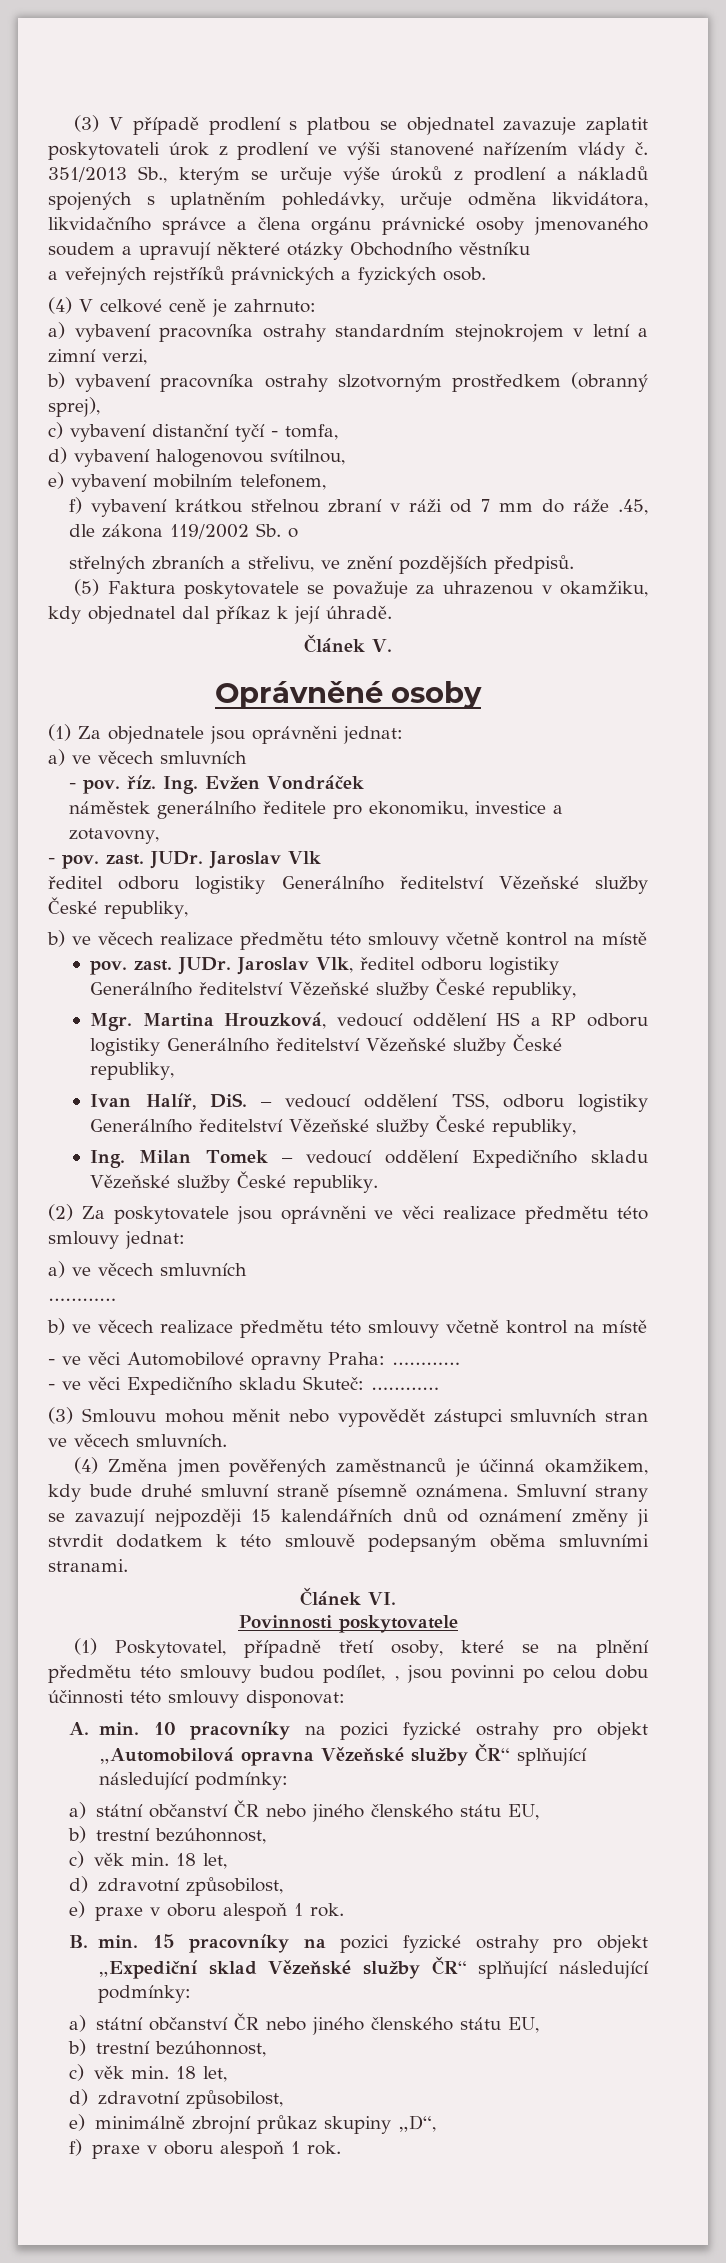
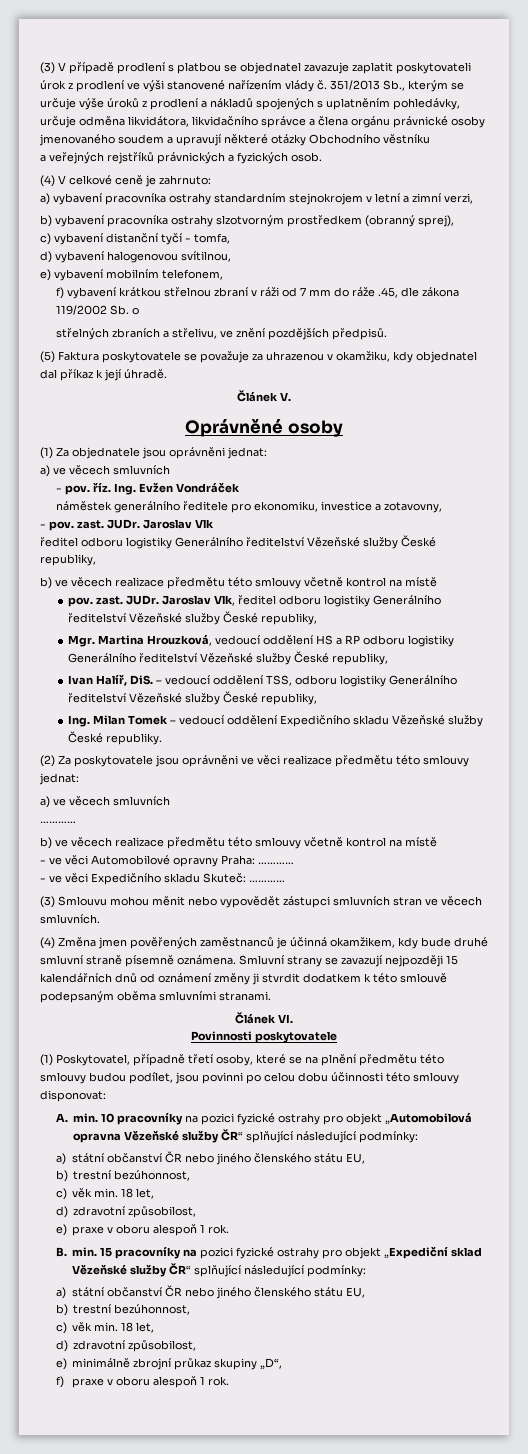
[394,1676,399,1681] , -> (173, 1078) none

